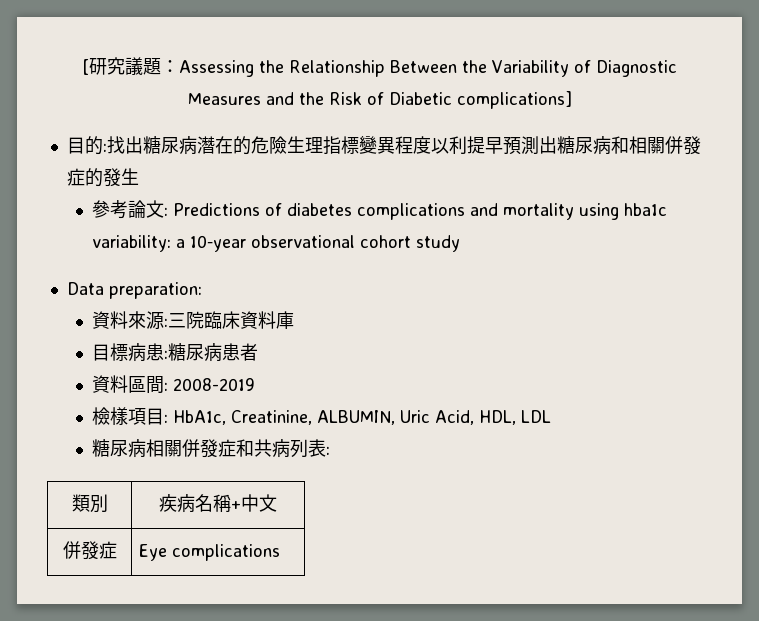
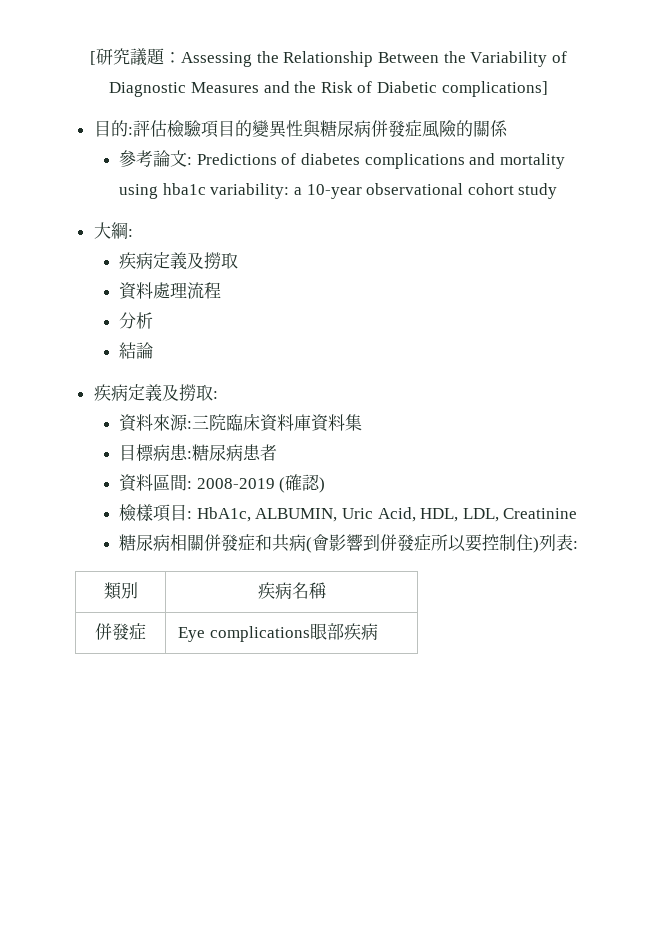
[106,135,701,155] [66,168,139,187] 找出糖尿病潛在的危險生理指標變異程度以利提早預測出糖尿病和相關併發症的發生 -> [132,120,508,138] 評估檢驗項目的變異性與糖尿病併發症風險的關係
[66,282,202,299] Data preparation: -> [93,222,133,239] [119,252,239,270] [119,282,222,300] [119,312,154,329] [119,342,154,359] [93,384,218,402] 大綱: // 疾病定義及撈取 // 資料處理流程 // 分析 // 結論 // 疾病定義及撈取:
(295, 320) none -> [311,414,363,432] 資料集
(256, 384) none -> [279,474,326,493] (確認)
[231,410,313,425] Creatinine, -> (251, 514) none
[521,410,552,423] LDL -> [462,508,578,522] LDL, Creatinine
(291, 448) none -> [306,534,540,553] (會影響到併發症所以要控制住)
[230,494,277,512] +中文 -> (327, 590) none
(281, 552) none -> [309,623,378,641] 眼部疾病

